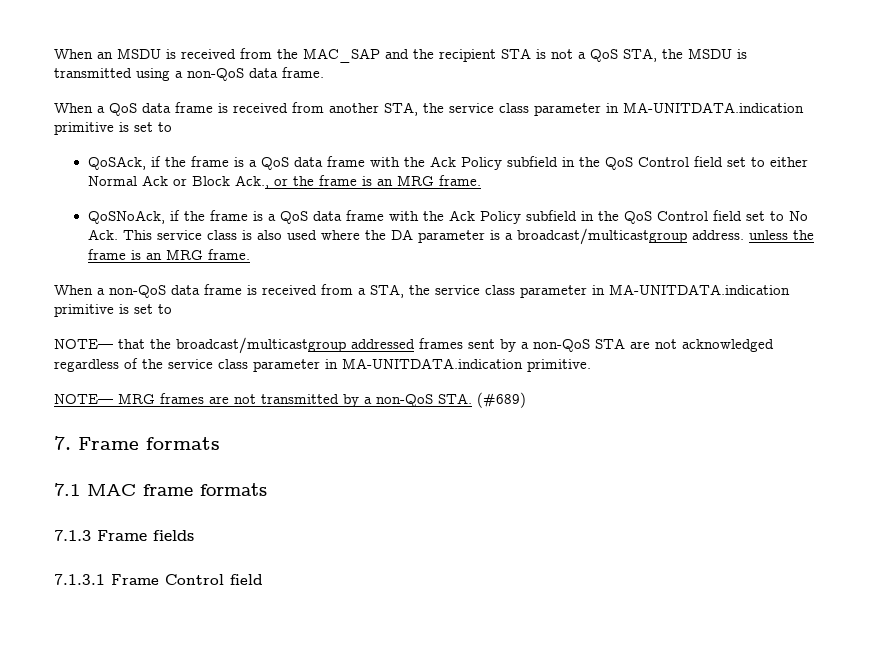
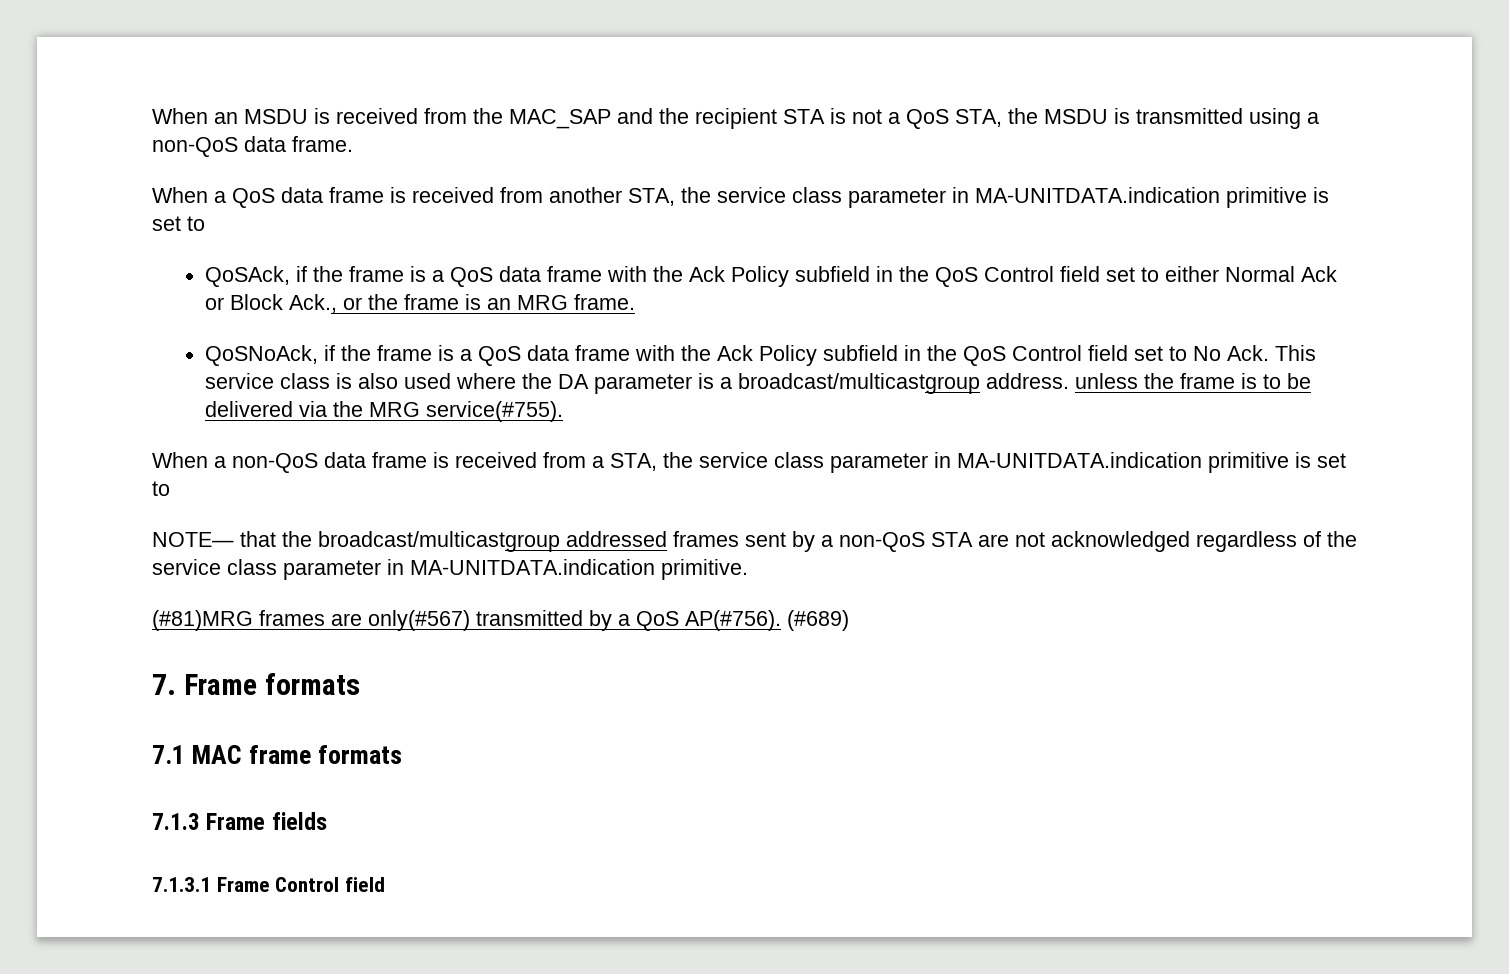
[145,249,250,260] an MRG frame. -> [1262,373,1311,389] [204,401,563,422] to be delivered via the MRG service(#755).
[54,393,155,404] NOTE— MRG -> [152,610,253,631] (#81)MRG
[234,394,256,404] not -> [368,610,470,631] only(#567)
[376,393,472,407] non-QoS STA. -> [636,610,781,631] QoS AP(#756).

